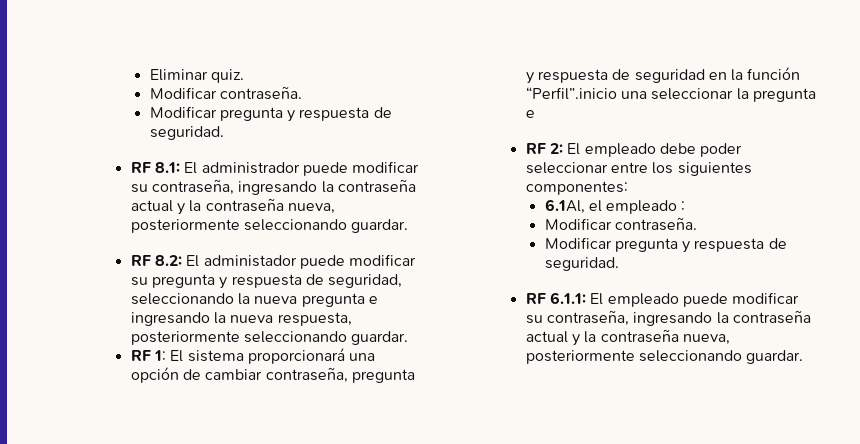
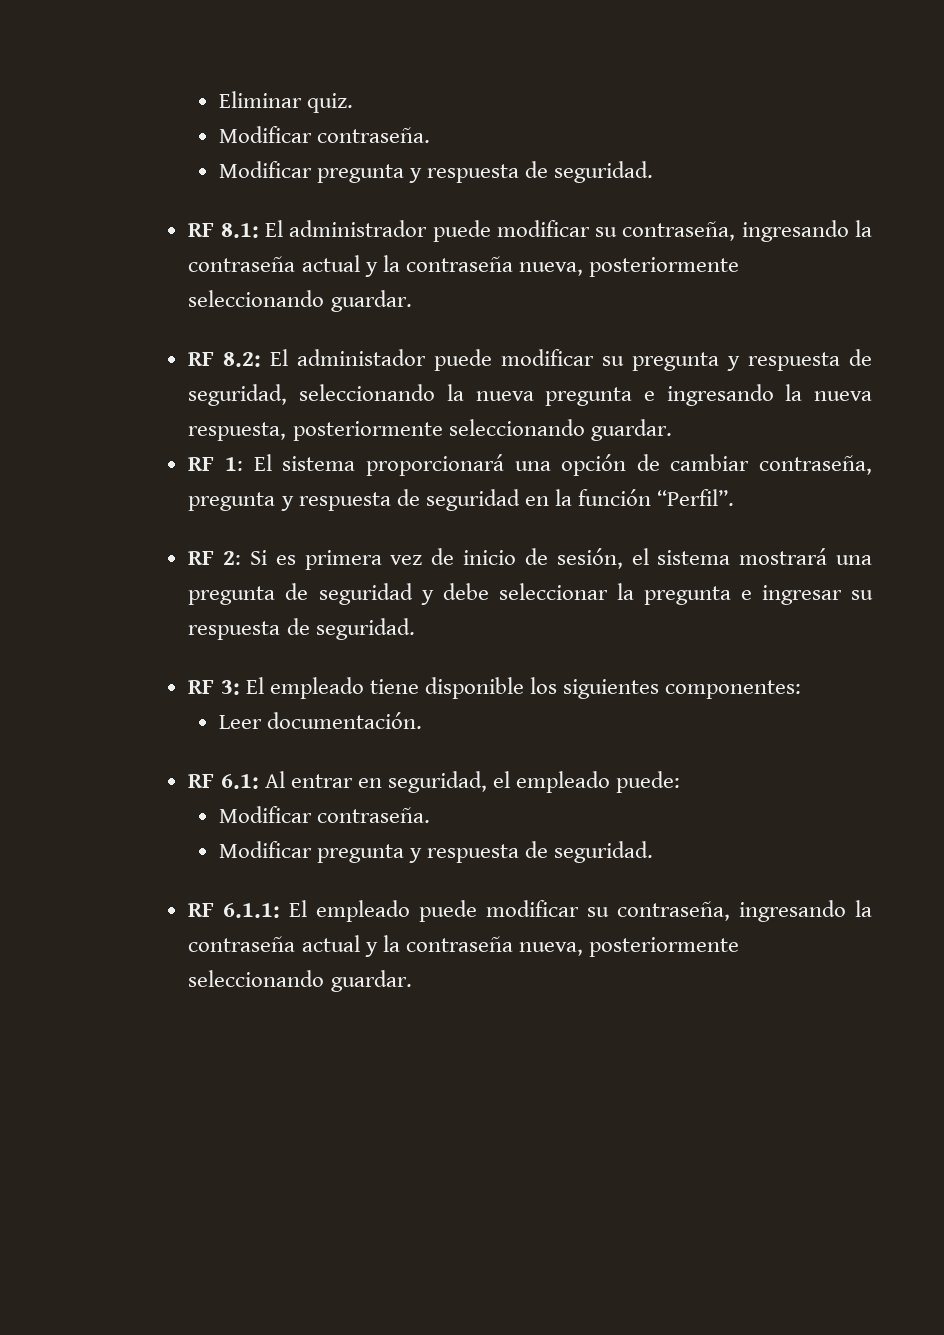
[525,87,647,100] “Perfil”.inicio una -> [657,489,735,506] [188,548,872,570] [188,583,489,605] “Perfil”. // RF 2: Si es primera vez de inicio de sesión, el sistema mostrará una pregunta de seguridad y debe
[525,143,743,157] [525,162,648,174] // RF 2: El empleado debe poder seleccionar entre -> [761,585,874,605] [188,618,415,640] [188,677,524,699] ingresar su respuesta de seguridad. // RF 3: El empleado tiene disponible
[544,199,585,214] 6.1Al, -> [218,712,423,729] [188,771,487,793] Leer documentación. // RF 6.1: Al entrar en seguridad,
[681,201,686,211] : -> [616,771,681,793] puede:

